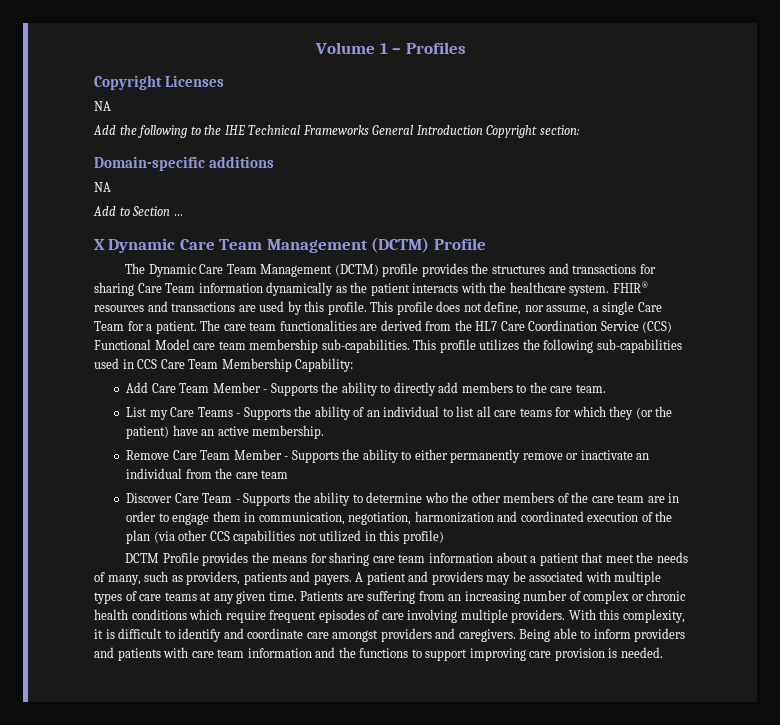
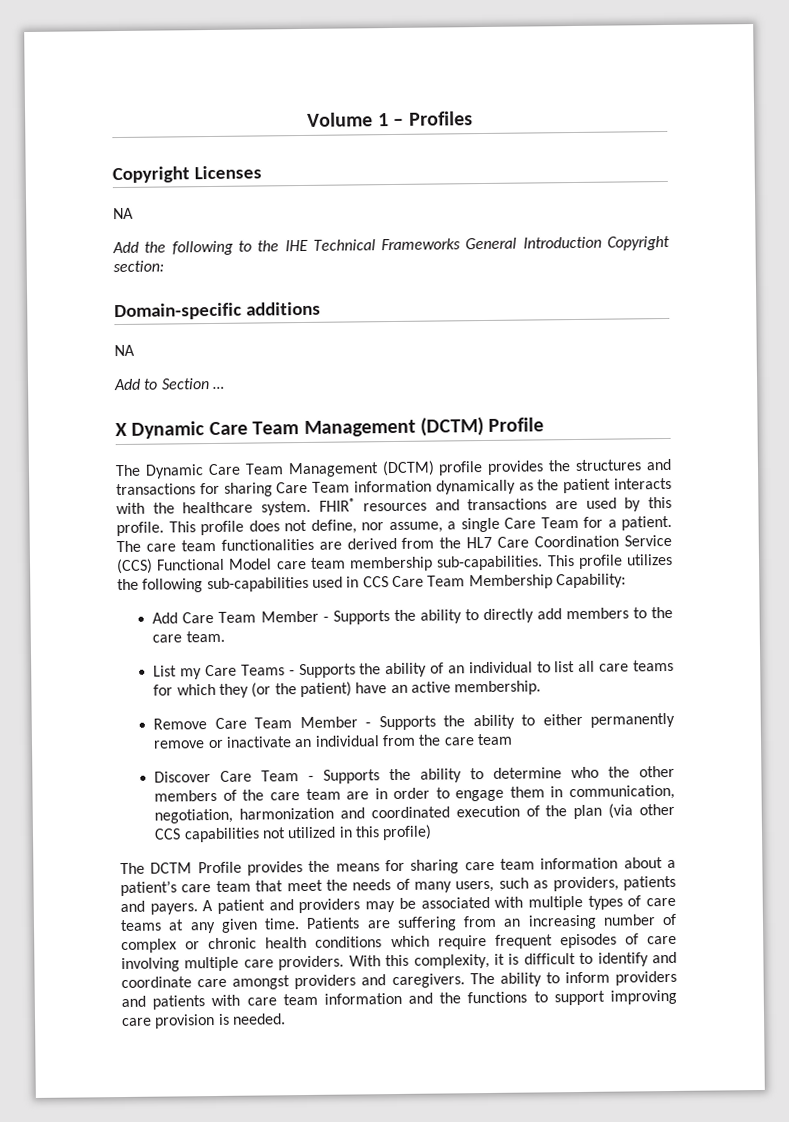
(444, 537) none -> [120,862,145,875] The
[539,553,579,566] patient -> [120,880,251,897] patient’s care team
[107,575,141,585] many, -> [414,880,495,893] many users,
(508, 616) none -> [243,959,274,968] care
[519,628,577,642] Being able -> [469,972,542,987] The ability

